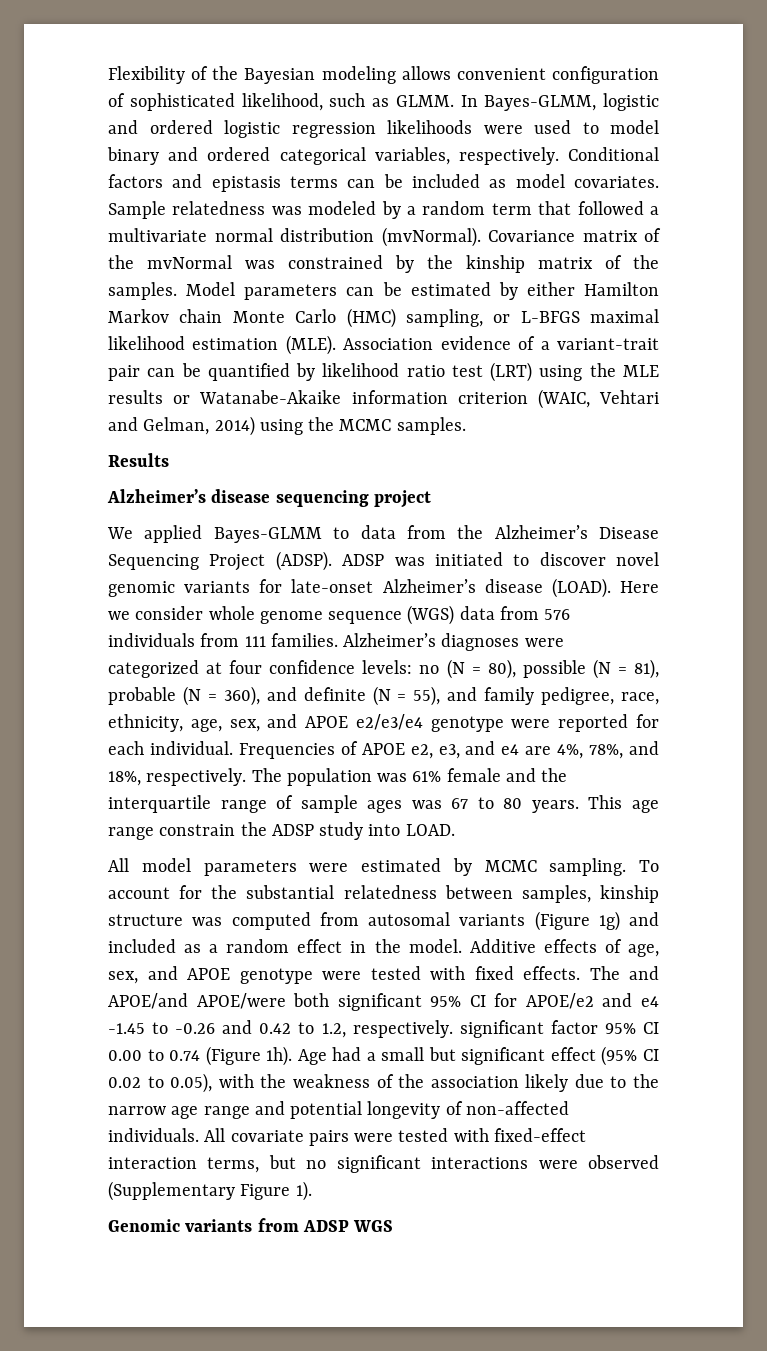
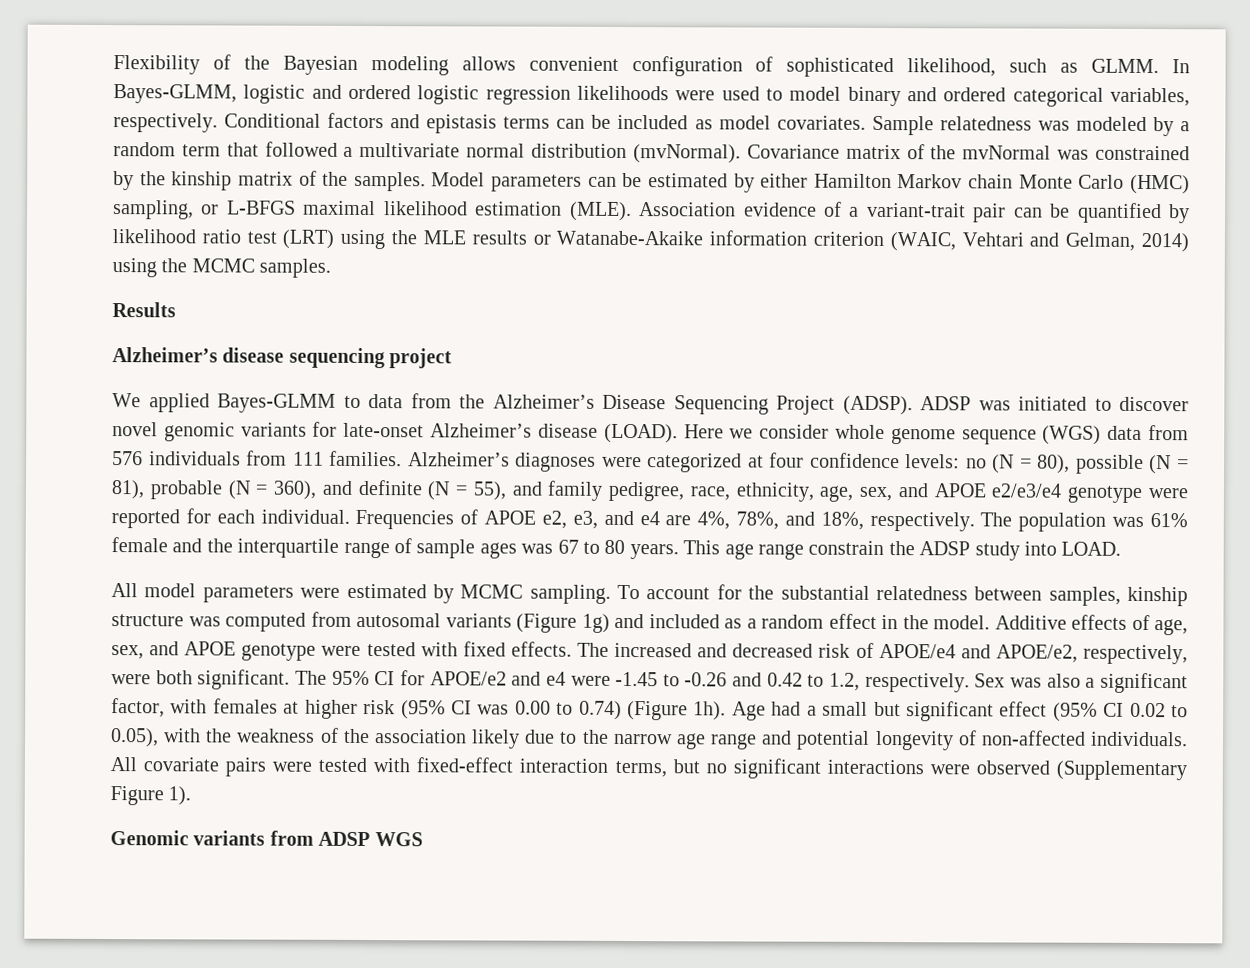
[629,966,659,980] [108,993,422,1011] and APOE/and APOE/were both significant -> [614,642,1188,665] [111,669,327,690] increased and decreased risk of APOE/e4 and APOE/e2, respectively, were both significant. The
(659, 1001) none -> [570,675,611,686] were
[459,1020,660,1038] significant factor 95% CI -> [974,672,1189,694] [111,698,510,720] Sex was also a significant factor, with females at higher risk (95% CI was
[169,1050,201,1061] 0.74 -> [578,700,622,720] 0.74)

